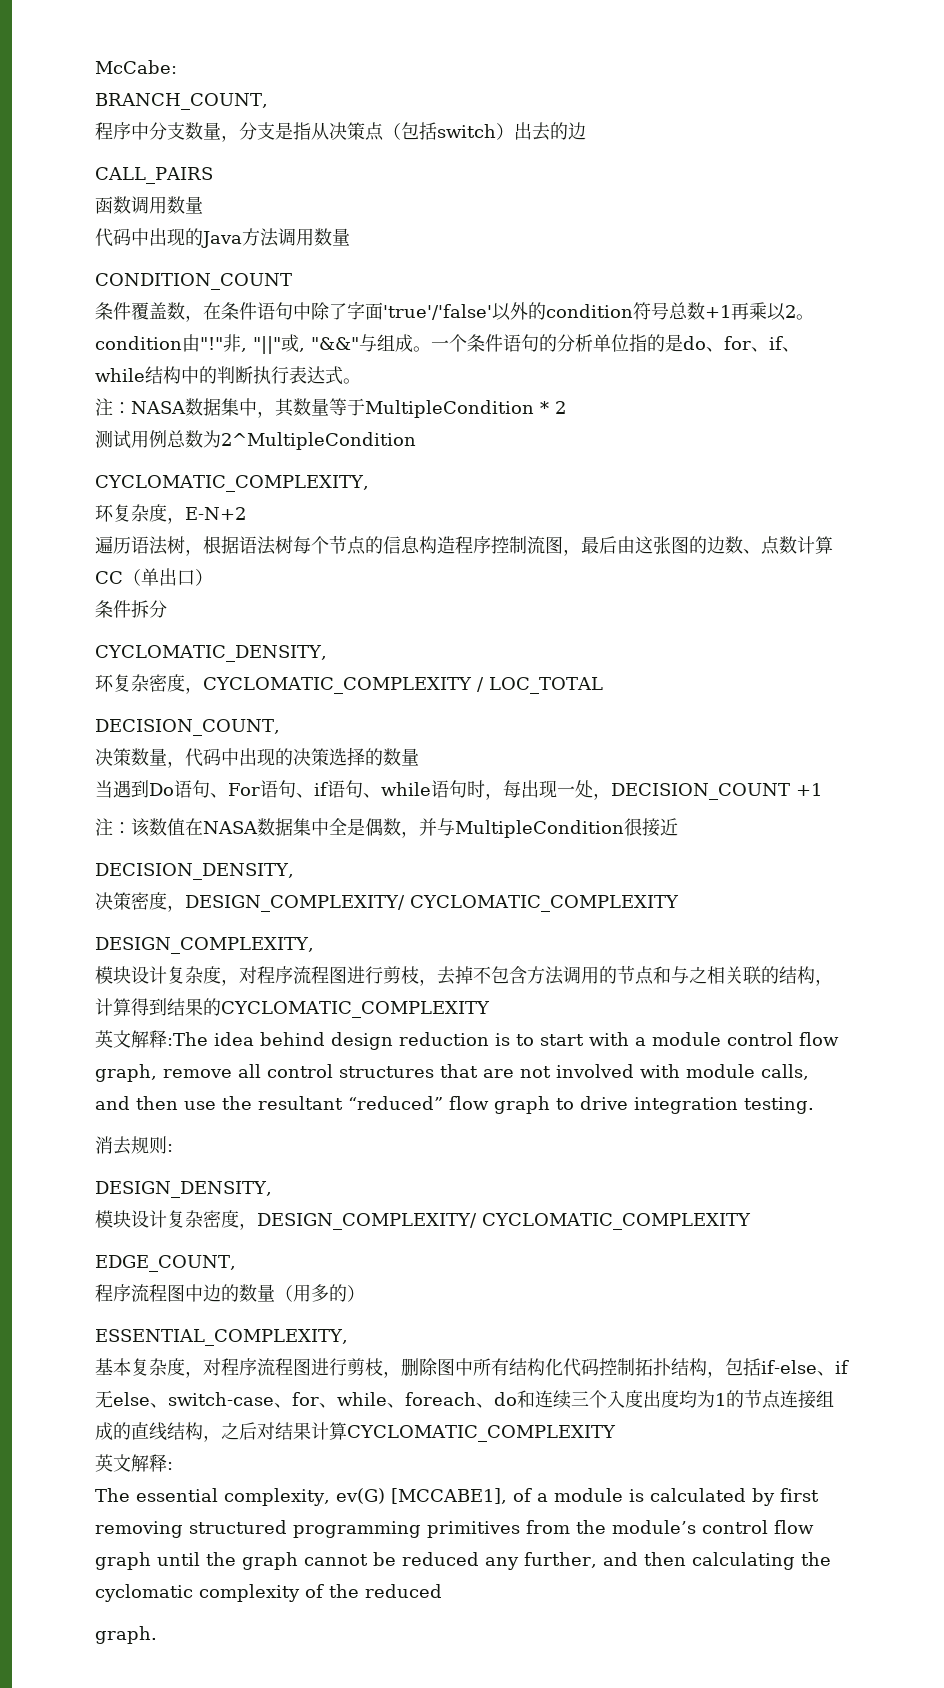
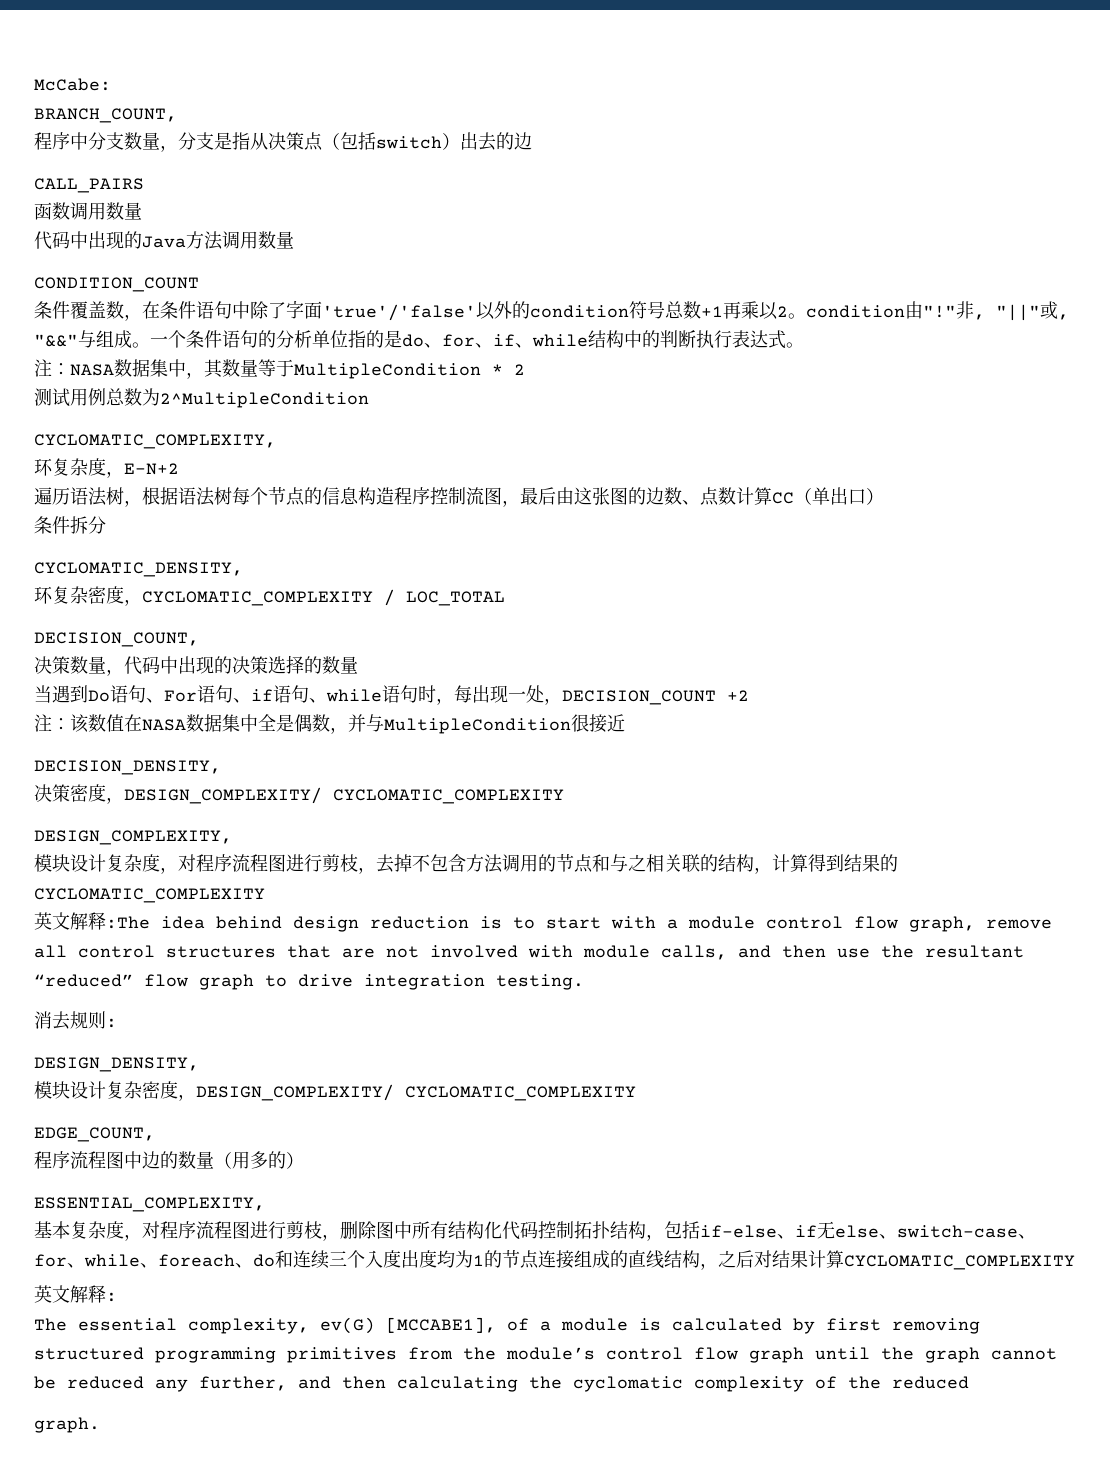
[795,783,822,796] +1 -> [727,690,749,701] +2

